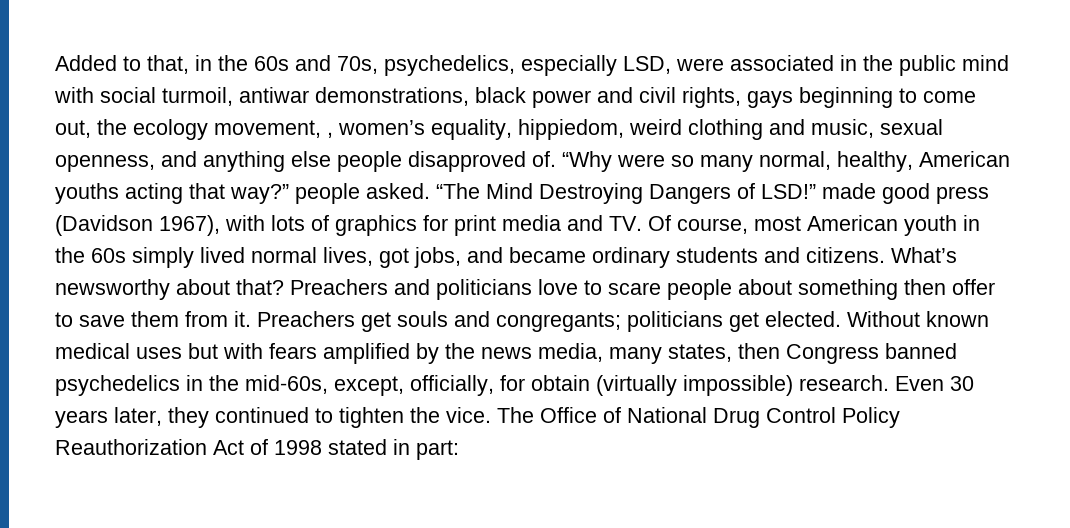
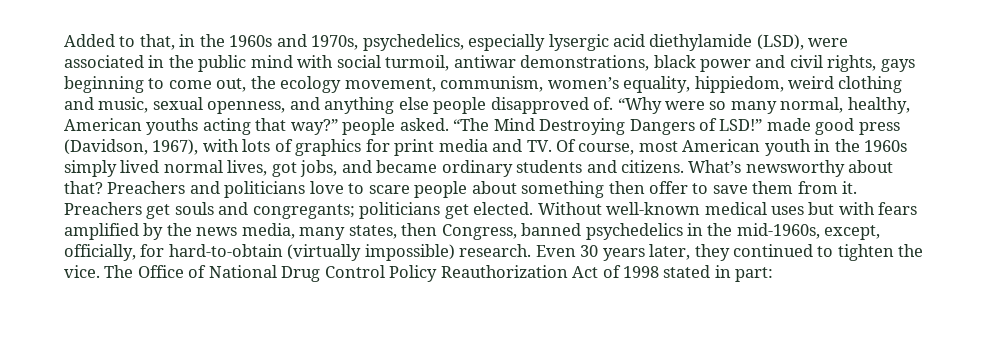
[254,55,671,76] 60s and 70s, psychedelics, especially LSD, -> [229,34,804,51] 1960s and 1970s, psychedelics, especially lysergic acid diethylamide (LSD),
[327,132,333,138] , -> [440,76,544,92] communism,
[55,215,153,236] (Davidson -> [64,139,148,155] (Davidson,
[91,248,126,263] 60s -> [864,140,908,152] 1960s
[926,311,989,327] known -> [606,202,701,215] well-known
[786,344,879,364] Congress -> [441,224,517,240] Congress,
[245,375,328,394] mid-60s, -> [736,223,820,239] mid-1960s,
[531,375,590,391] obtain -> [168,244,283,257] hard-to-obtain

